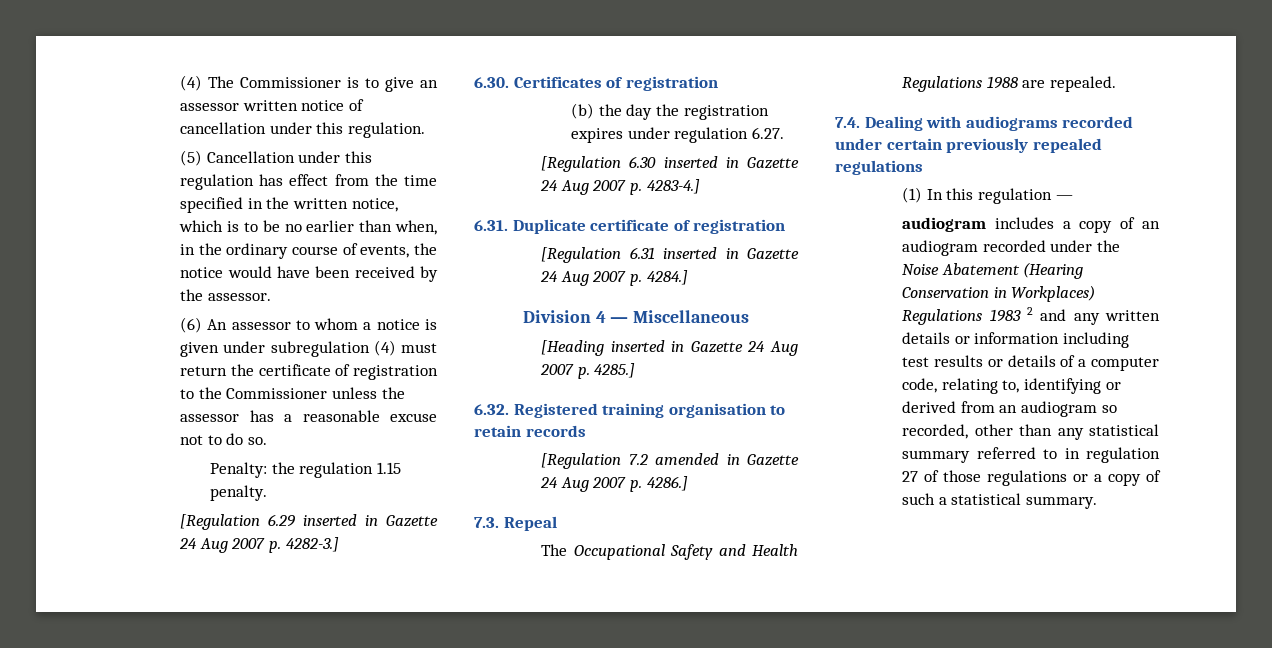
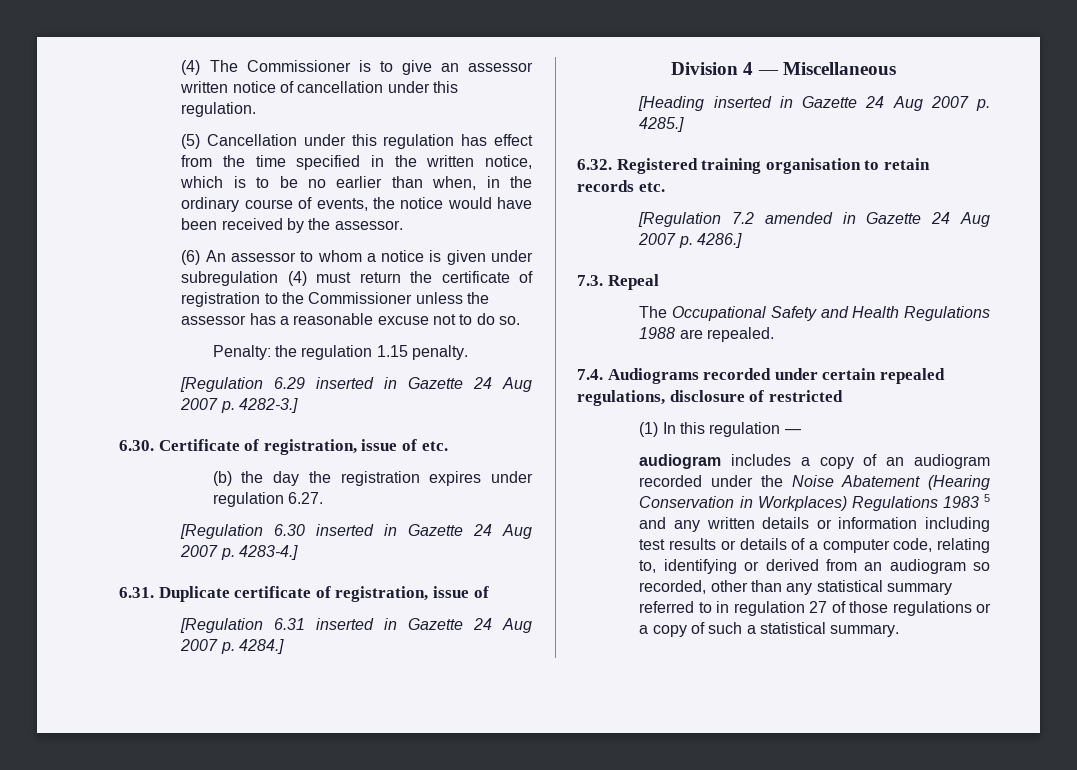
[513,76,718,91] Certificates of registration -> [158,439,448,455] Certificate of registration, issue of etc.
[693,219,786,234] registration -> [335,586,489,602] registration, issue of
(586, 431) none -> [638,182,665,192] etc.
[864,116,1134,131] [835,138,1102,153] [835,160,923,175] Dealing with audiograms recorded under certain previously repealed regulations -> [607,368,945,384] [577,390,843,406] Audiograms recorded under certain repealed regulations, disclosure of restricted
[1026,307,1033,315] 2 -> [984,494,990,502] 5

